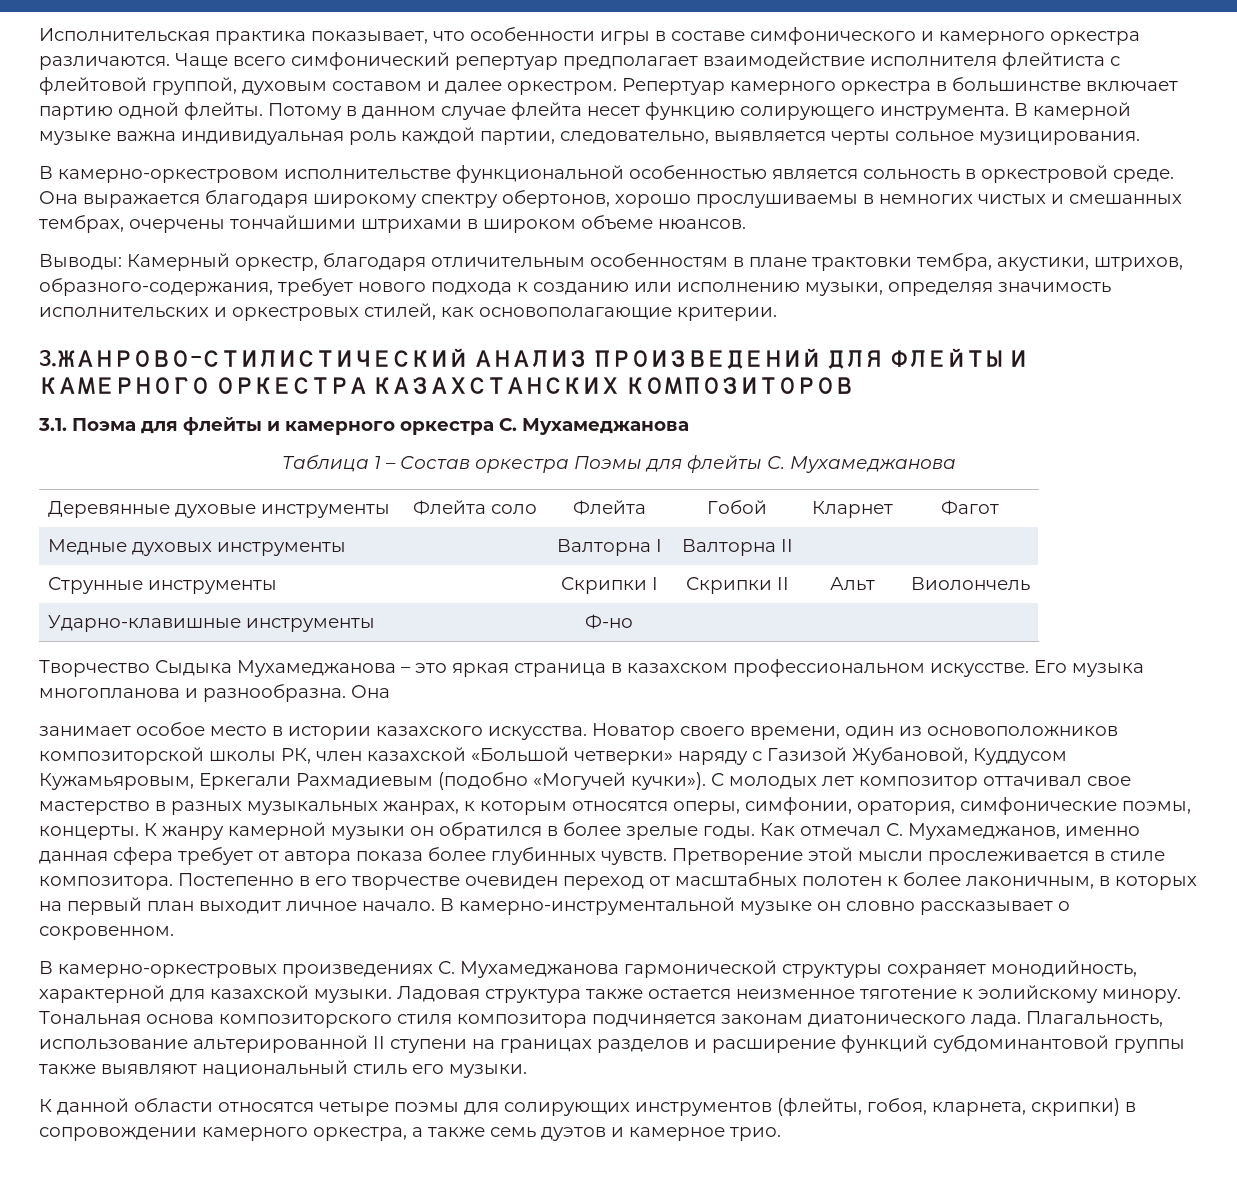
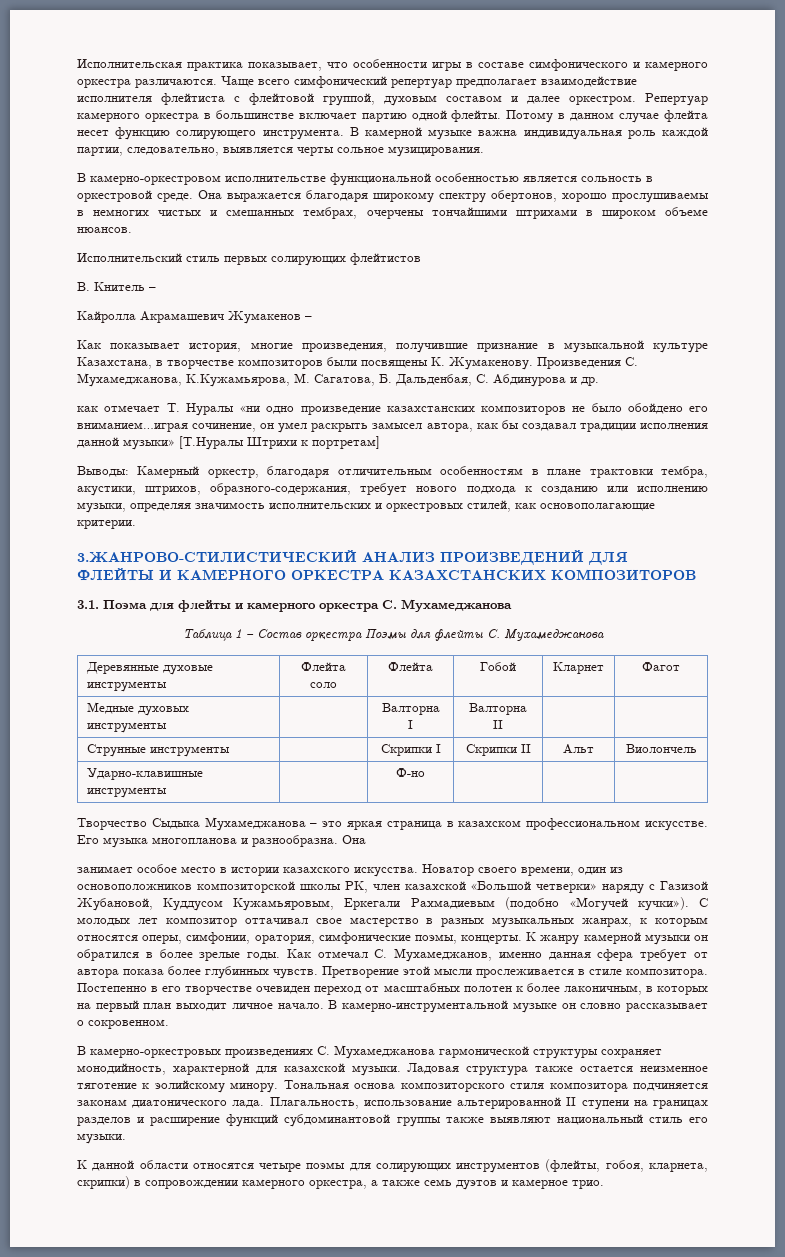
(746, 224) none -> [77,253,421,266] [77,282,156,291] [77,311,312,324] [77,340,708,353] [77,357,638,370] [77,373,599,387] [77,403,708,416] [77,420,708,433] [77,436,380,450] // Исполнительский стиль первых солирующих флейтистов // В. Книтель – // Кайролла Акрамашевич Жумакенов – // Как показывает история, многие произведения, получившие признание в музыкальной культуре Казахстана, в творчестве композиторов были посвящены К. Жумакенову. Произведения С. Мухамеджанова, К.Кужамьярова, М. Сагатова, Б. Дальденбая, С. Абдинурова и др. // как отмечает Т. Нуралы «ни одно произведение казахстанских композиторов не было обойдено его вниманием…играя сочинение, он умел раскрыть замысел автора, как бы создавал традиции исполнения данной музыки» [Т.Нуралы Штрихи к портретам]

